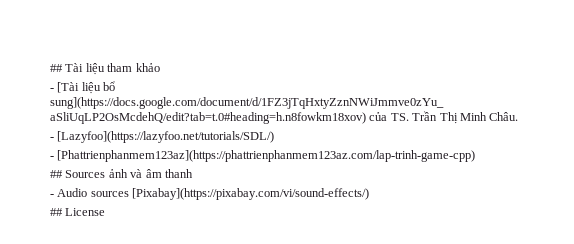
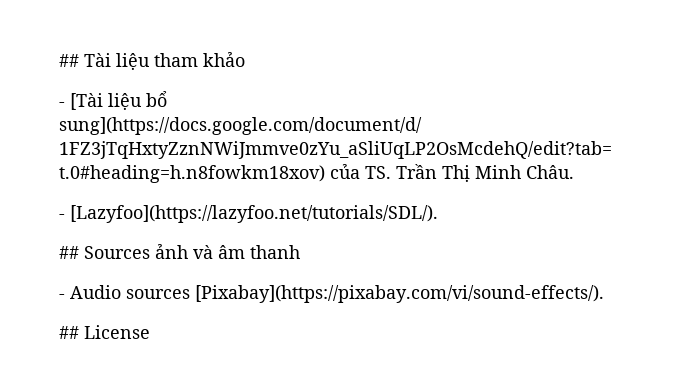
[57,131,275,143] [50,150,476,162] [Lazyfoo](https://lazyfoo.net/tutorials/SDL/) // - [Phattrienphanmem123az](https://phattrienphanmem123az.com/lap-trinh-game-cpp) -> [70,205,438,223] [Lazyfoo](https://lazyfoo.net/tutorials/SDL/).
[132,188,370,200] [Pixabay](https://pixabay.com/vi/sound-effects/) -> [195,285,604,303] [Pixabay](https://pixabay.com/vi/sound-effects/).

